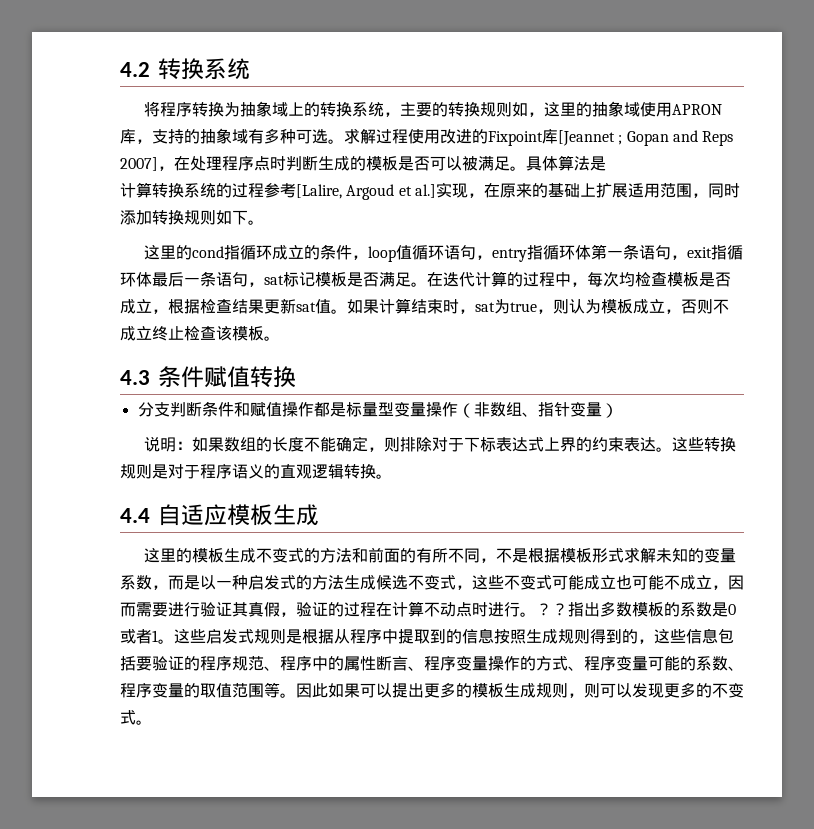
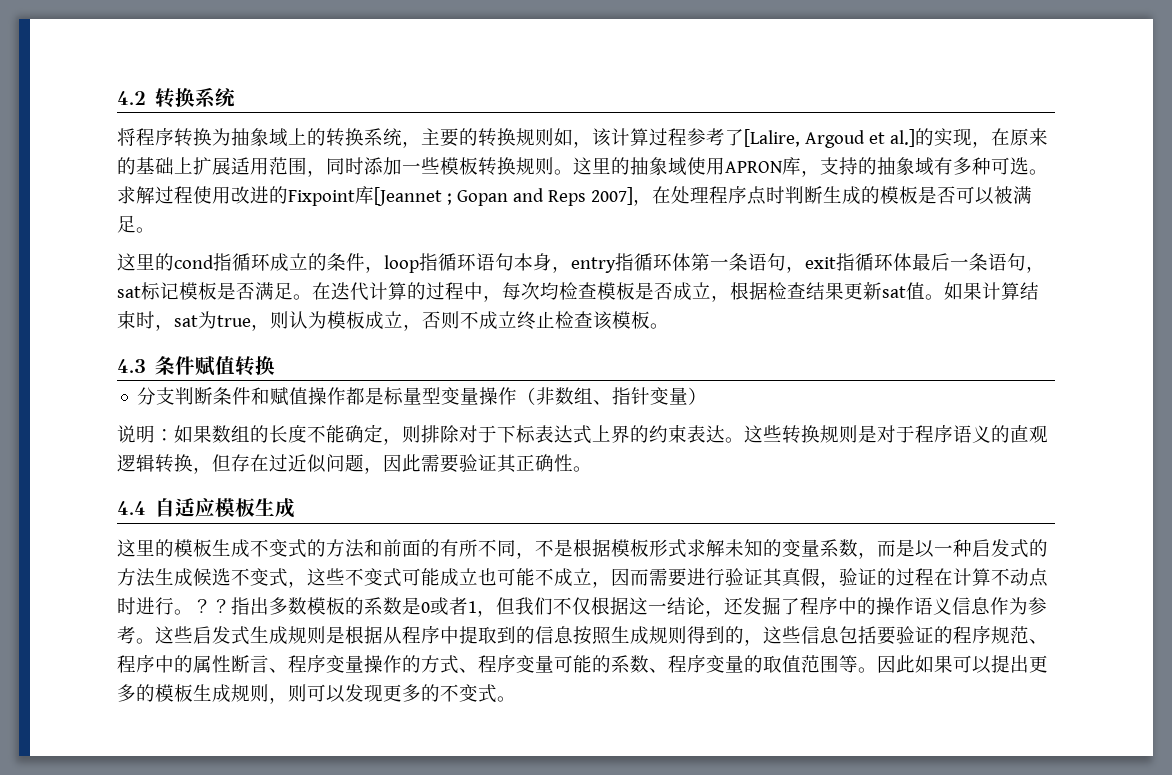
(544, 114) none -> [592,128,1048,148] [117,157,573,177] 该计算过程参考了[Lalire, Argoud et al.]的实现，在原来的基础上扩展适用范围，同时添加一些模板转换规则。
[526,155,606,171] [120,182,740,200] [120,210,264,225] 具体算法是 // 计算转换系统的过程参考[Lalire, Argoud et al.]实现，在原来的基础上扩展适用范围，同时添加转换规则如下。 -> (155, 230) none
[395,245,412,260] 值 -> [419,253,438,271] 指
(476, 252) none -> [514,253,552,271] 本身
(376, 471) none -> [193,454,573,474] ，但存在过近似问题，因此需要验证其正确性
(158, 636) none -> [477,597,1047,617] [117,626,136,644] ，但我们不仅根据这一结论，还发掘了程序中的操作语义信息作为参考
(254, 636) none -> [250,626,288,645] 生成

